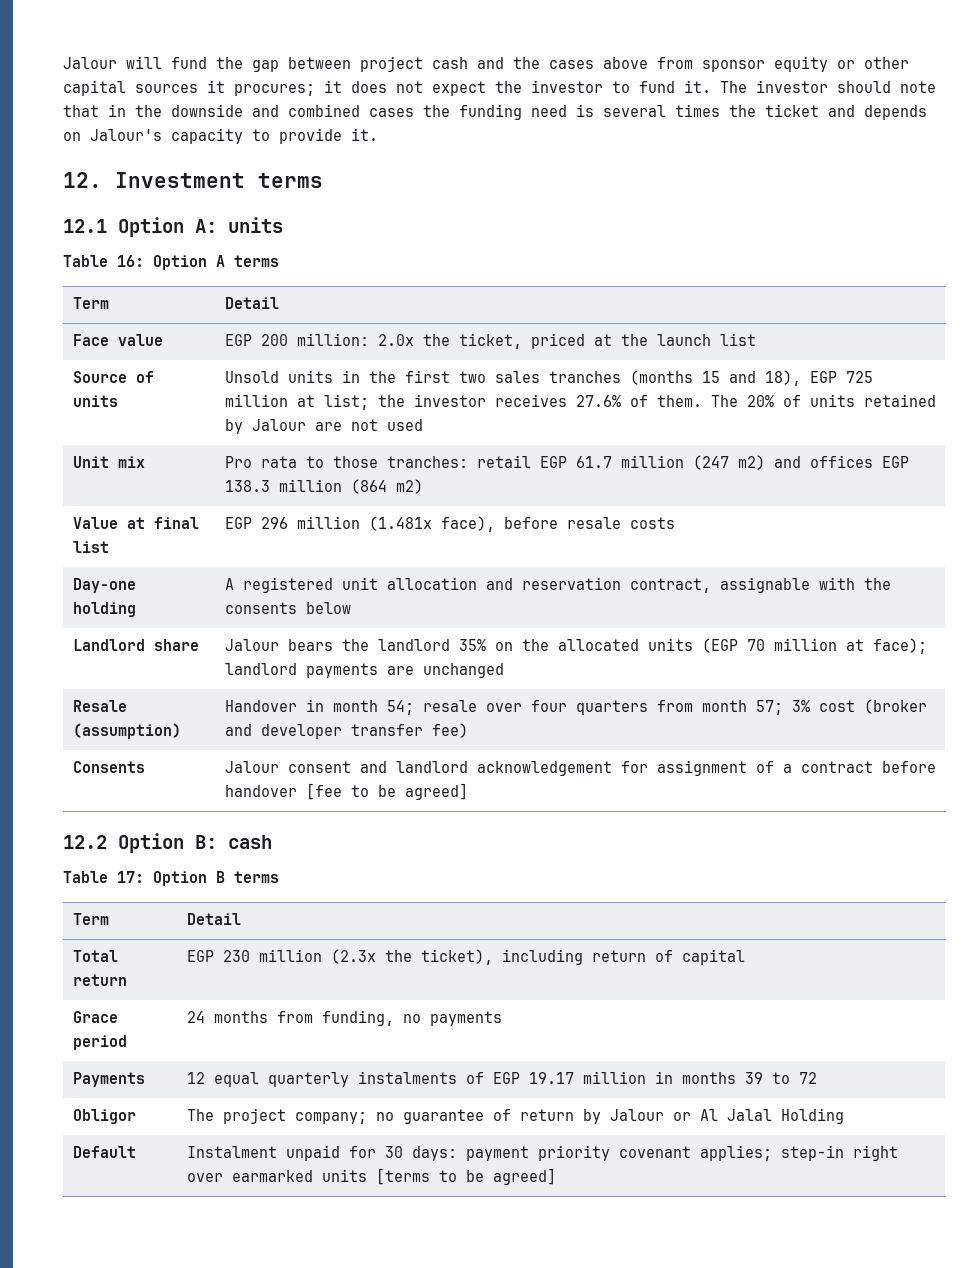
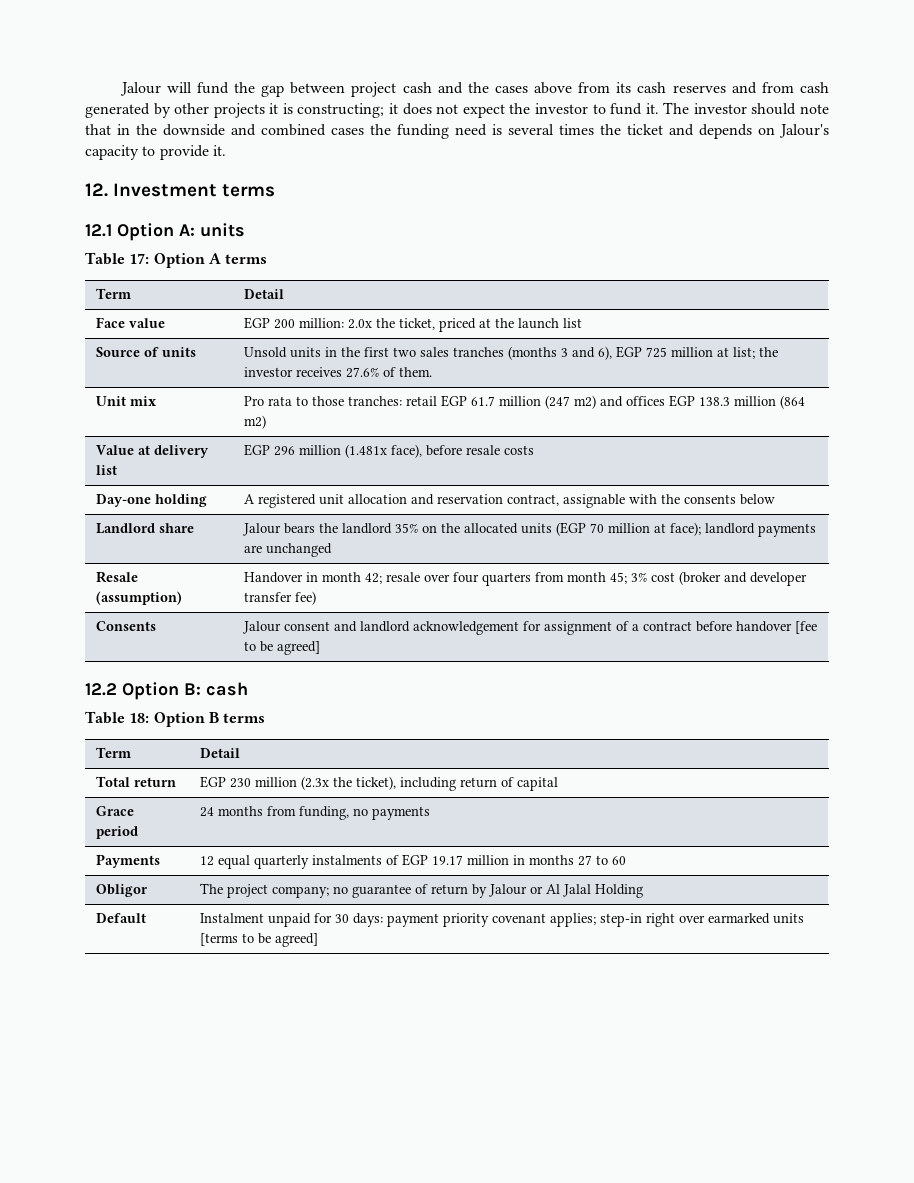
[702,56,909,72] [63,80,315,96] sponsor equity or other capital sources it procures; -> [616,82,829,94] [85,103,385,118] its cash reserves and from cash generated by other projects it is constructing;
[117,255,144,267] 16: -> [129,253,150,264] 17:
[701,370,801,386] 15 and 18), -> [561,346,613,360] 3 and 6),
[710,394,936,407] [224,419,423,434] The 20% of units retained by Jalour are not used -> (433, 372) none
[153,517,199,529] final -> [154,445,210,458] delivery
[386,700,414,715] 54; -> [365,573,383,584] 42;
[755,700,783,715] 57; -> [610,572,628,584] 45;
[117,871,144,883] 17: -> [129,713,150,723] 18:
[744,1072,817,1084] 39 to 72 -> [578,855,627,866] 27 to 60

